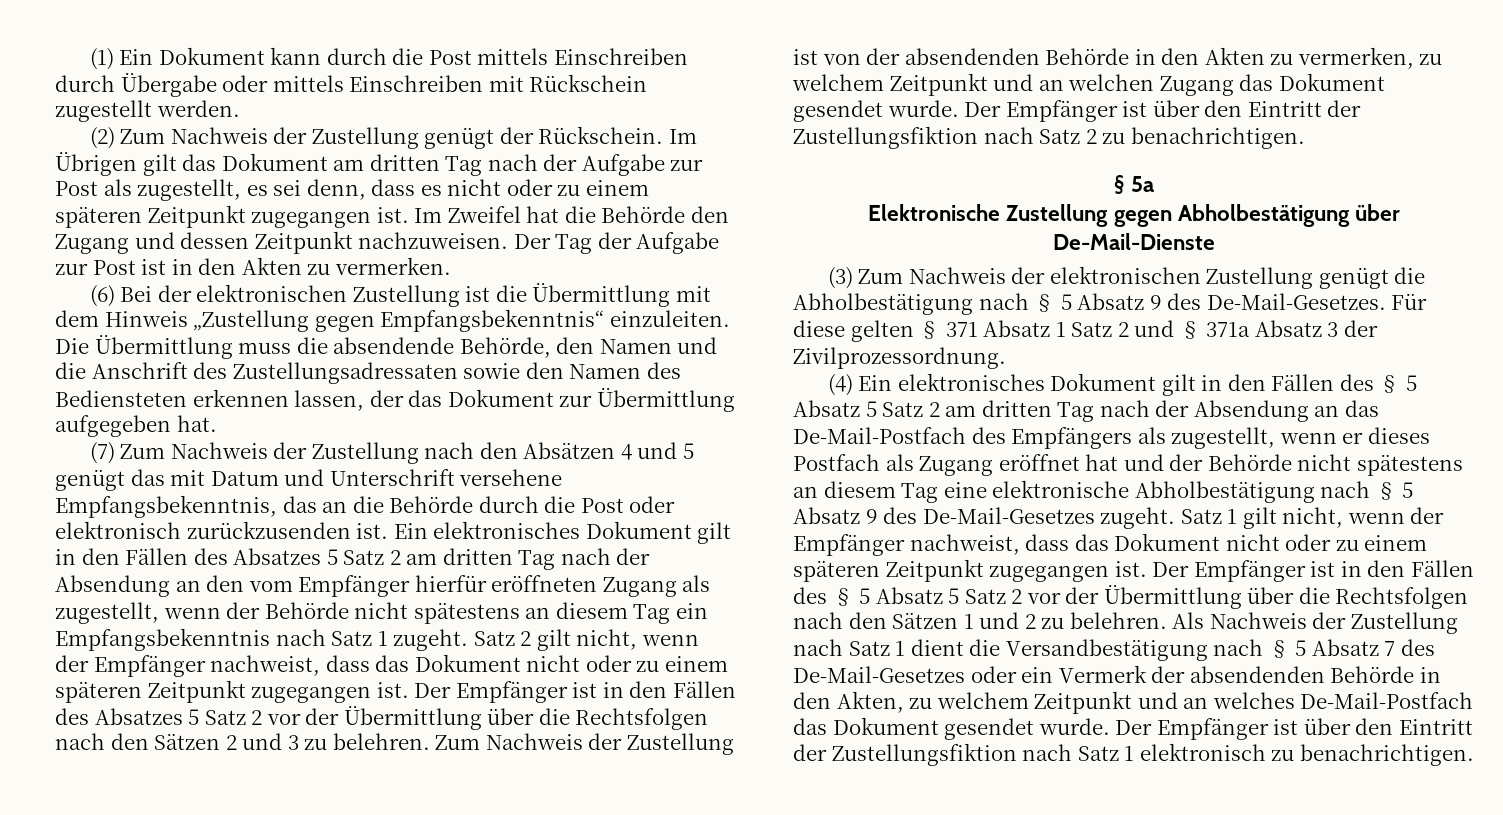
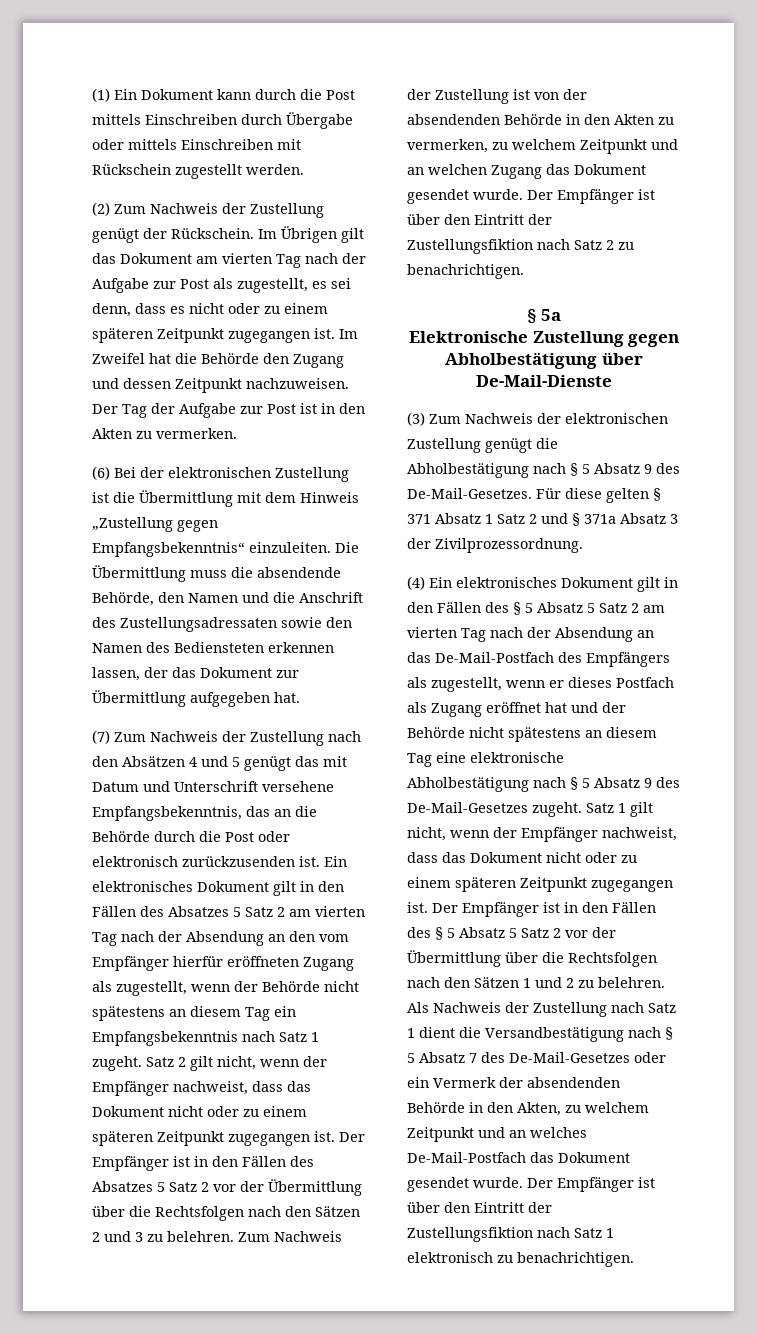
[369,154,440,171] dritten -> [222,253,272,264] vierten
[442,548,513,565] dritten -> [315,906,365,917] vierten
[981,400,1052,417] dritten -> [407,627,457,638] vierten

